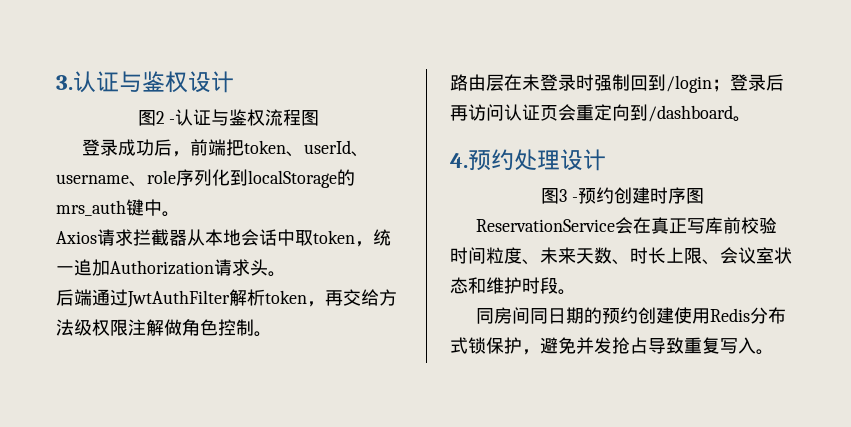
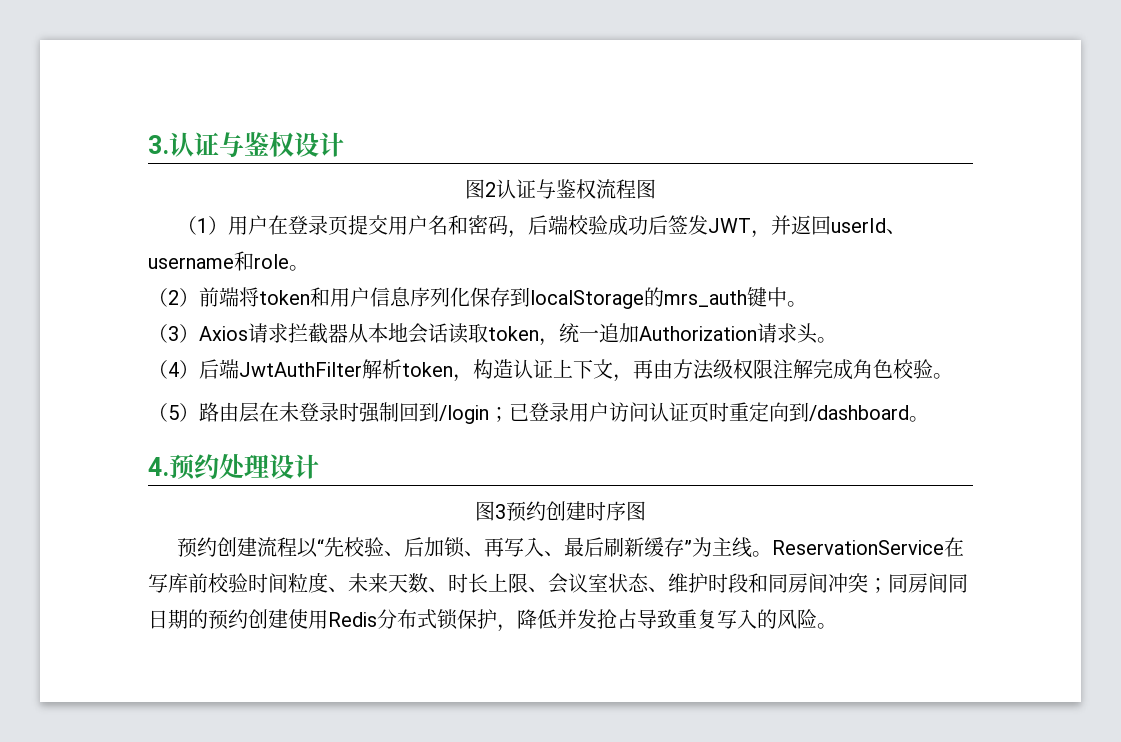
[169,119,176,124] - -> (496, 189) none
[82,139,370,157] [56,169,230,187] 登录成功后，前端把token、userId、username、role序列化 -> [177,215,907,238] [148,251,309,271] [148,287,510,307] （1）用户在登录页提交用户名和密码，后端校验成功后签发JWT，并返回userId、username和role。 // （2）前端将token和用户信息序列化保存
(180, 214) none -> [148,324,199,343] （3）
[277,229,295,246] 中 -> [448,323,468,344] 读
[56,289,128,306] 后端通过 -> [148,359,239,379] （4）后端
[325,289,379,306] 再交给 -> [473,359,673,382] 构造认证上下文，再由
[164,319,272,337] 做角色控制。 // -> [813,359,953,380] [148,403,199,422] 完成角色校验。 // （5）
[730,74,784,91] [450,105,468,121] 登录后再 -> [509,402,609,422] 已登录用户
[558,104,576,121] 会 -> [709,402,729,422] 时
[571,197,578,202] - -> (506, 511) none
[476,217,688,234] ReservationService会在真正 -> [177,537,965,558] 预约创建流程以“先校验、后加锁、再写入、最后刷新缓存”为主线。ReservationService在
[468,277,486,294] 和 -> [648,587,668,592] 、
[558,289,576,295] 。 // -> [748,573,888,593] 和同房间冲突；
[540,337,576,354] 避免 -> [517,609,557,629] 降低
(756, 345) none -> [757,609,817,629] 的风险

